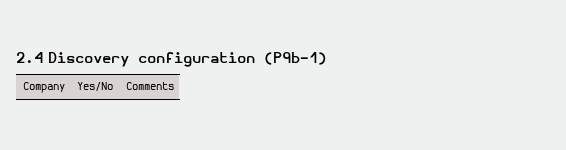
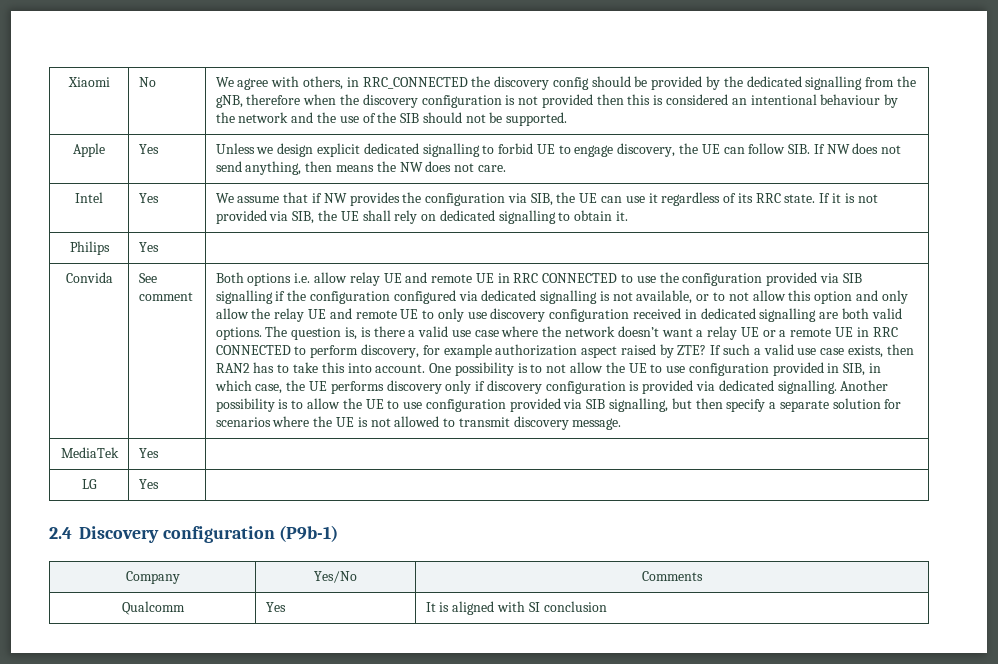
(16, 57) none -> [67,77,110,87] [138,77,156,87] [215,76,916,90] [215,94,899,108] [215,112,568,126] [73,143,105,157] [138,144,159,154] [215,143,902,157] [215,161,506,175] [75,192,103,203] [138,193,159,203] [215,192,878,206] [215,210,629,224] [69,241,110,255] [138,242,159,252] [65,272,113,283] [138,273,157,283] [138,292,193,301] [215,272,862,286] [215,290,908,304] [215,308,902,322] [215,326,898,340] [215,344,914,358] [215,362,882,376] [214,380,889,394] [215,398,902,412] [215,416,622,430] [60,447,119,458] [138,448,159,458] [81,479,97,489] [138,479,159,489] Xiaomi | No | We agree with others, in RRC_CONNECTED the discovery config should be provided by the dedicated signalling from the gNB, therefore when the discovery configuration is not provided then this is considered an intentional behaviour by the network and the use of the SIB should not be supported. // Apple | Yes | Unless we design explicit dedicated signalling to forbid UE to engage discovery, the UE can follow SIB. If NW does not send anything, then means the NW does not care. // Intel | Yes | We assume that if NW provides the configuration via SIB, the UE can use it regardless of its RRC state. If it is not provided via SIB, the UE shall rely on dedicated signalling to obtain it. // Philips | Yes | // Convida | See comment | Both options i.e. allow relay UE and remote UE in RRC CONNECTED to use the configuration provided via SIB signalling if the configuration configured via dedicated signalling is not available, or to not allow this option and only allow the relay UE and remote UE to only use discovery configuration received in dedicated signalling are both valid options. The question is, is there a valid use case where the network doesn’t want a relay UE or a remote UE in RRC CONNECTED to perform discovery, for example authorization aspect raised by ZTE? If such a valid use case exists, then RAN2 has to take this into account. One possibility is to not allow the UE to use configuration provided in SIB, in which case, the UE performs discovery only if discovery configuration is provided via dedicated signalling. Another possibility is to allow the UE to use configuration provided via SIB signalling, but then specify a separate solution for scenarios where the UE is not allowed to transmit discovery message. // MediaTek | Yes | // LG | Yes | //
(174, 86) none -> [121,601,185,615] [265,602,286,612] [425,601,607,615] // Qualcomm | Yes | It is aligned with SI conclusion

